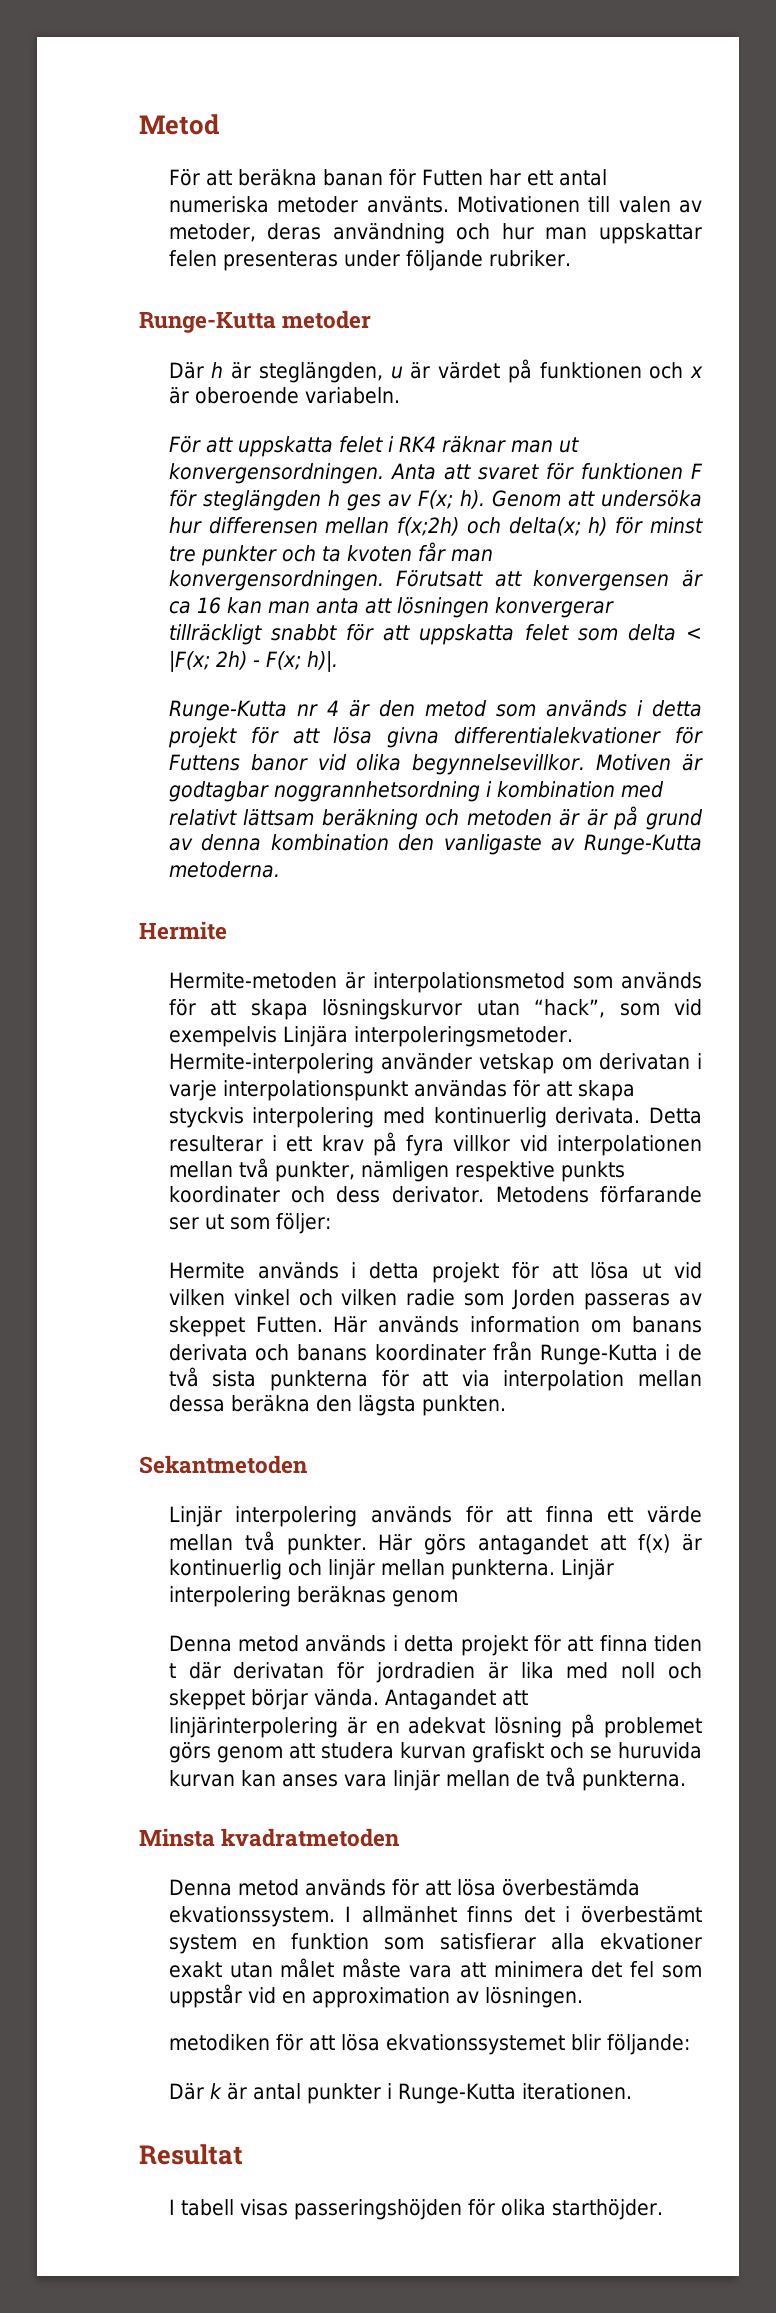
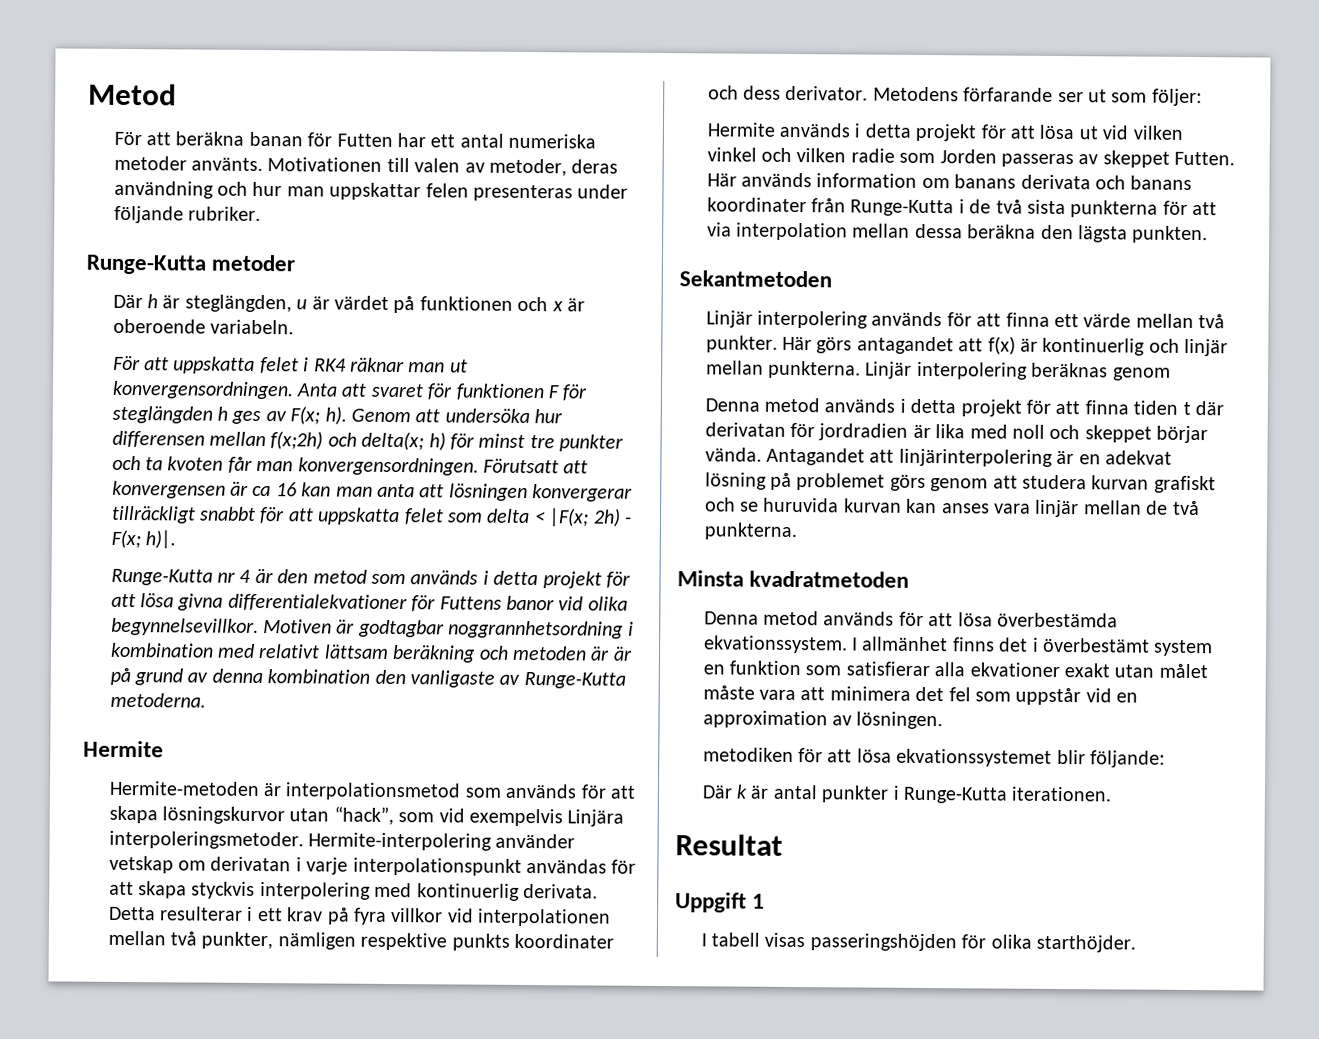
(243, 2154) none -> [675,892,766,913] // Uppgift 1

